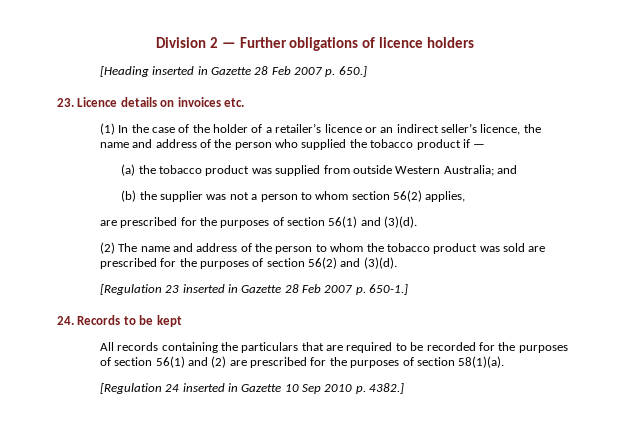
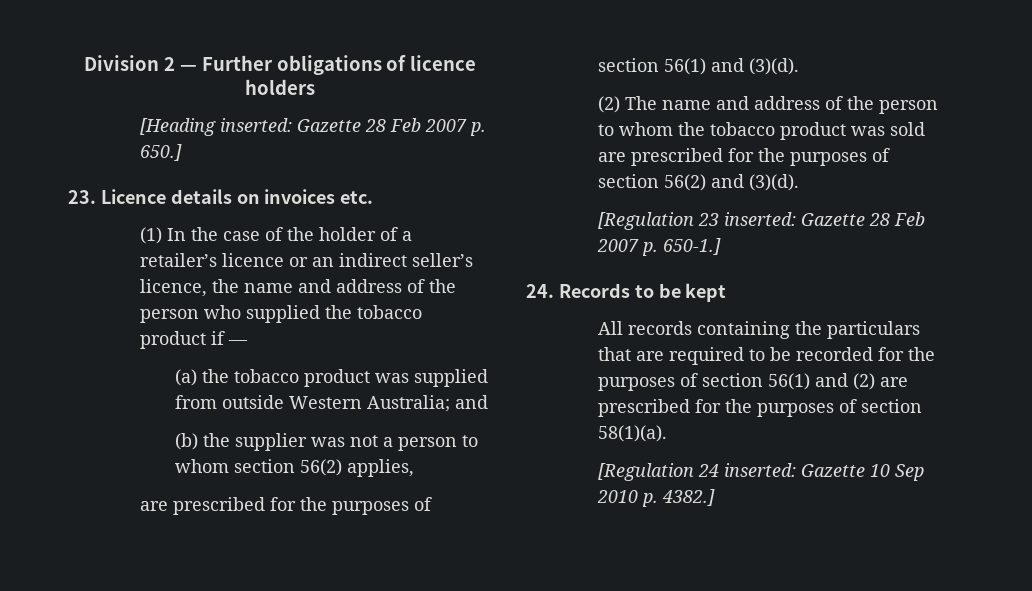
[152,66,208,75] inserted in -> [219,118,292,132] inserted:
[182,284,238,293] inserted in -> [723,212,796,226] inserted:
[182,383,238,392] inserted in -> [723,463,796,477] inserted:

